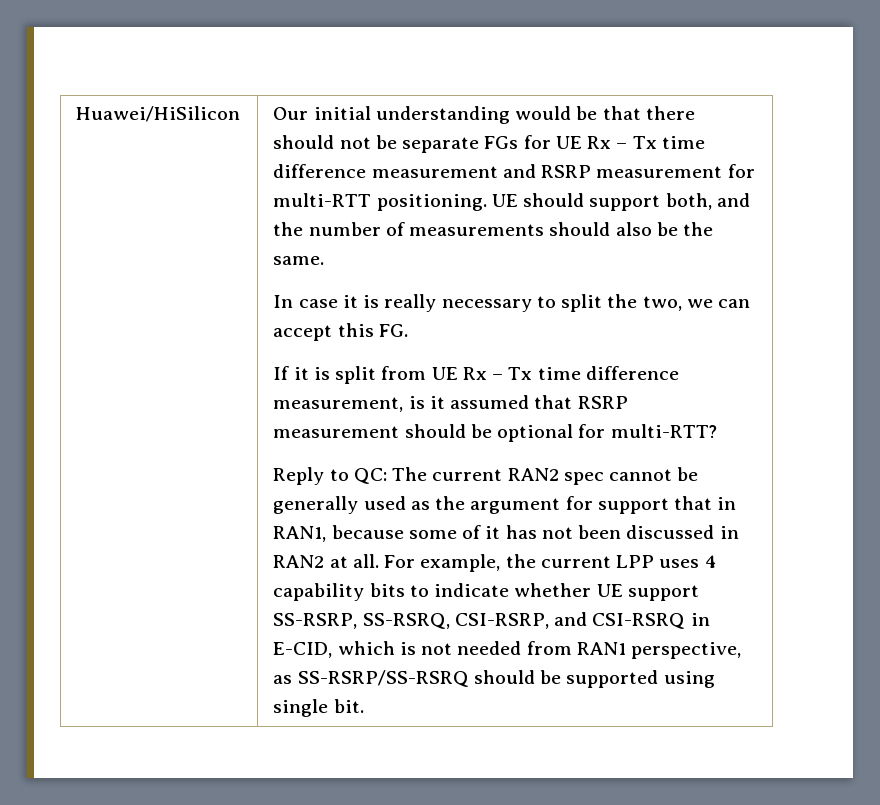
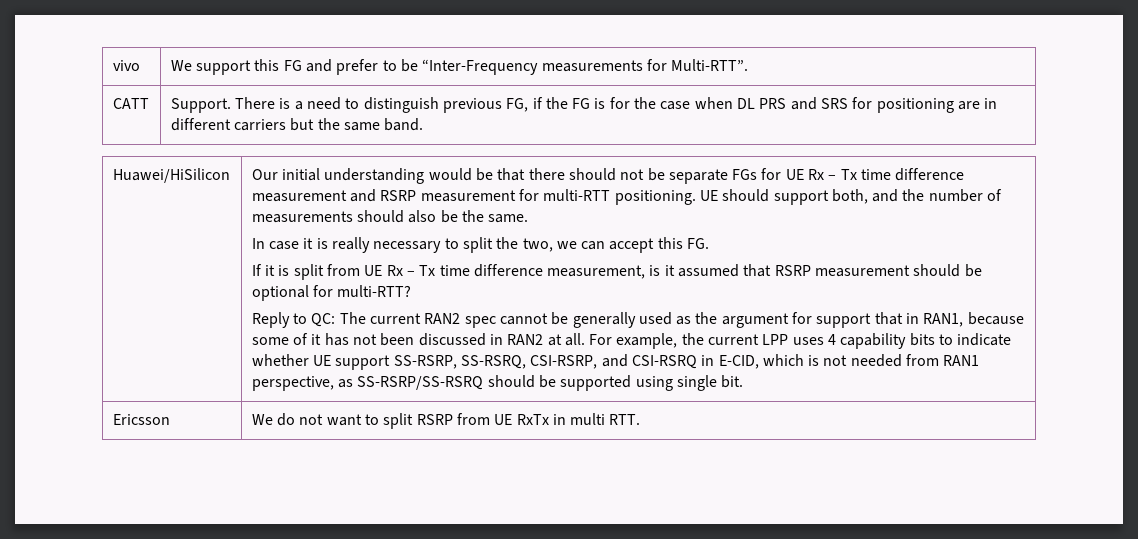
(76, 114) none -> [112,60,140,71] [170,59,749,75] [112,98,149,109] [170,97,998,113] [170,118,424,131] vivo | We support this FG and prefer to be “Inter-Frequency measurements for Multi-RTT”. // CATT | Support. There is a need to distinguish previous FG, if the FG is for the case when DL PRS and SRS for positioning are in different carriers but the same band. //
(364, 706) none -> [112,414,170,425] [251,413,641,429] // Ericsson | We do not want to split RSRP from UE RxTx in multi RTT.

